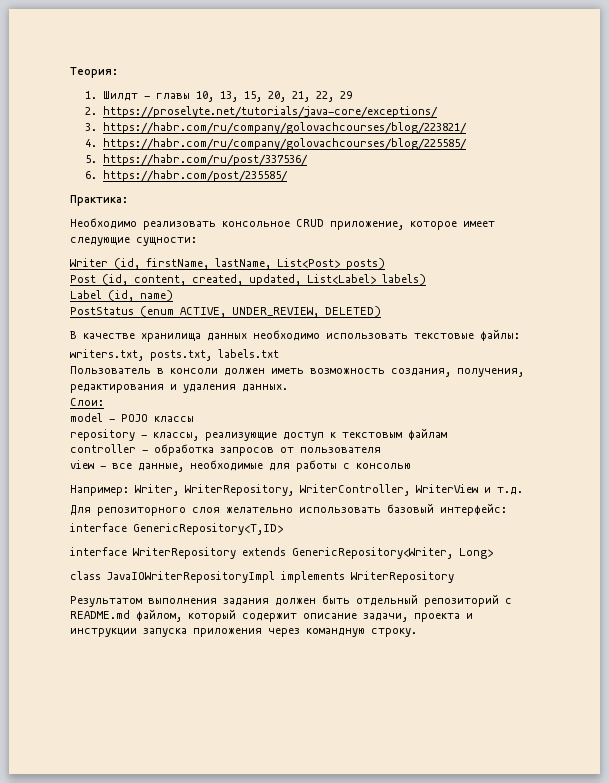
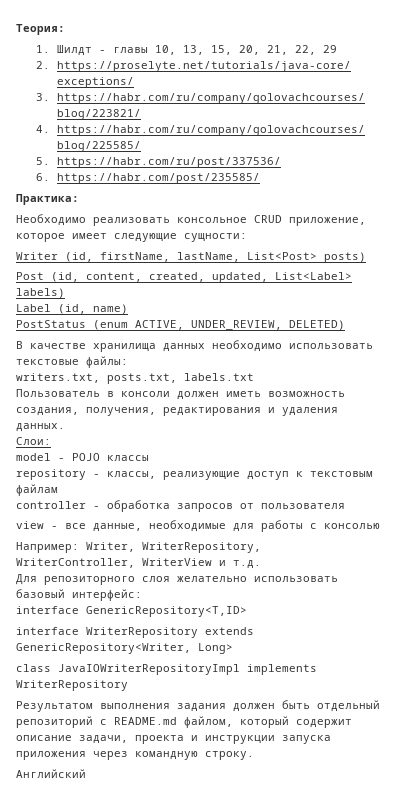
(417, 632) none -> [16,769,86,778] // Английский

